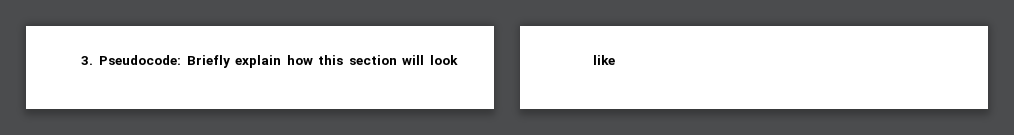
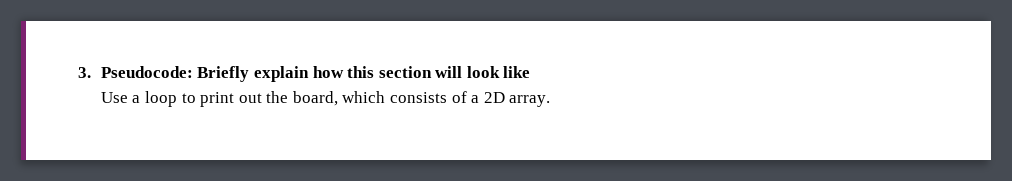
(616, 60) none -> [100,91,551,107] // Use a loop to print out the board, which consists of a 2D array.

